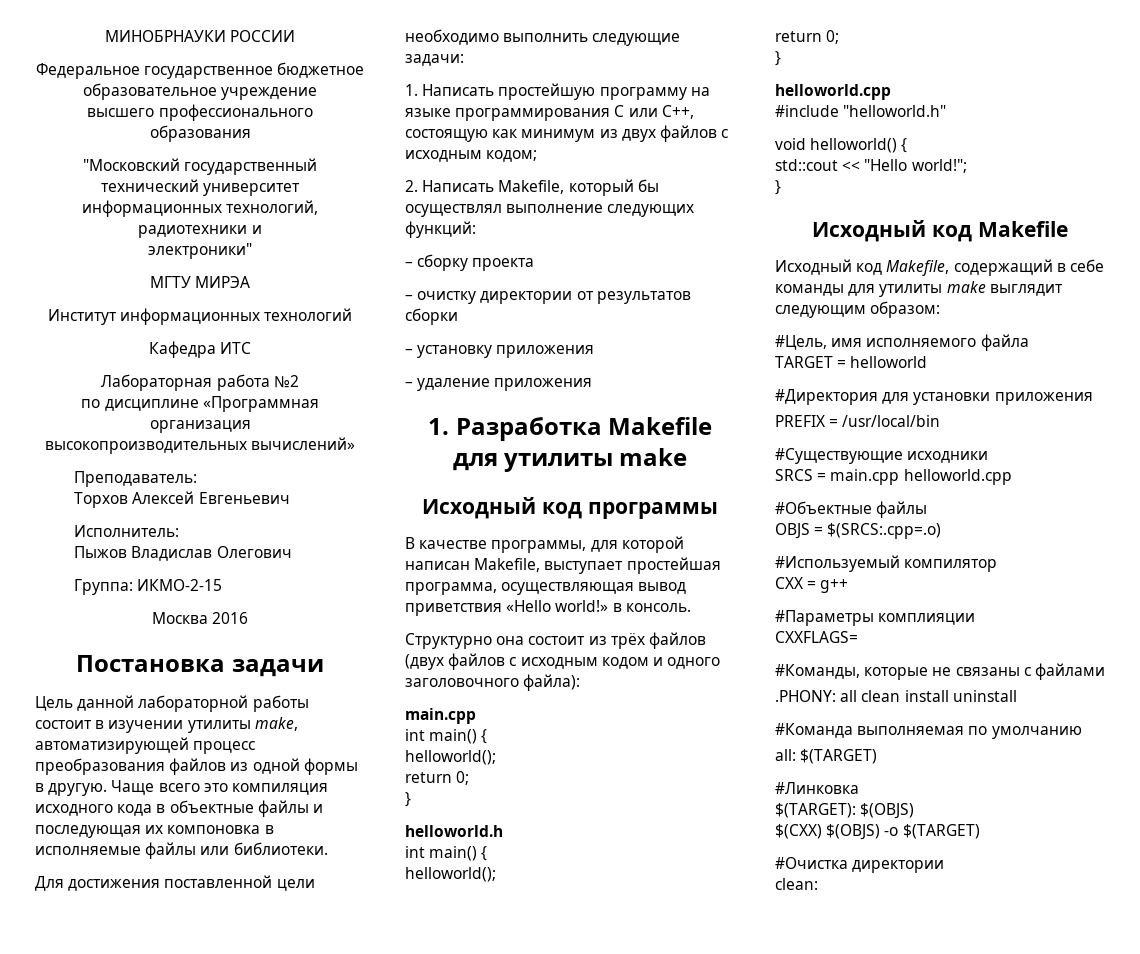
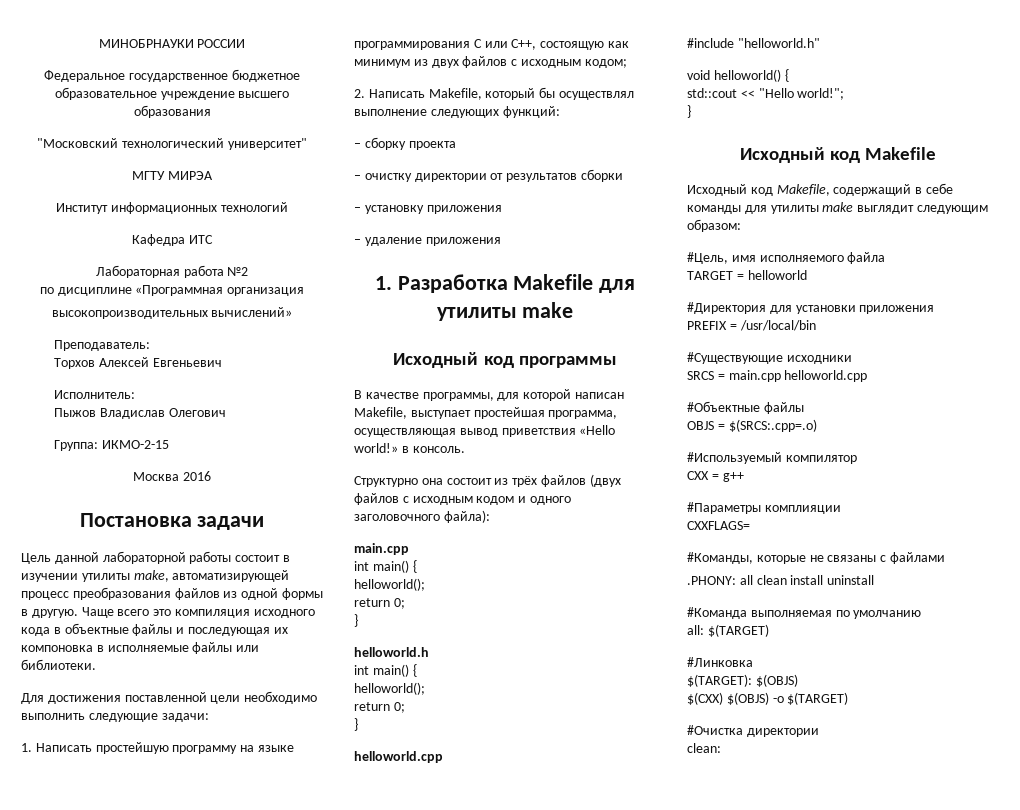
[87,104,313,121] // высшего профессионального -> [238,91,290,98] высшего
[184,158,318,175] [100,179,301,196] [81,200,319,217] [138,225,262,238] [148,243,252,259] государственный технический университет информационных технологий, радиотехники и // электроники" -> [122,138,307,150] технологический университет"

